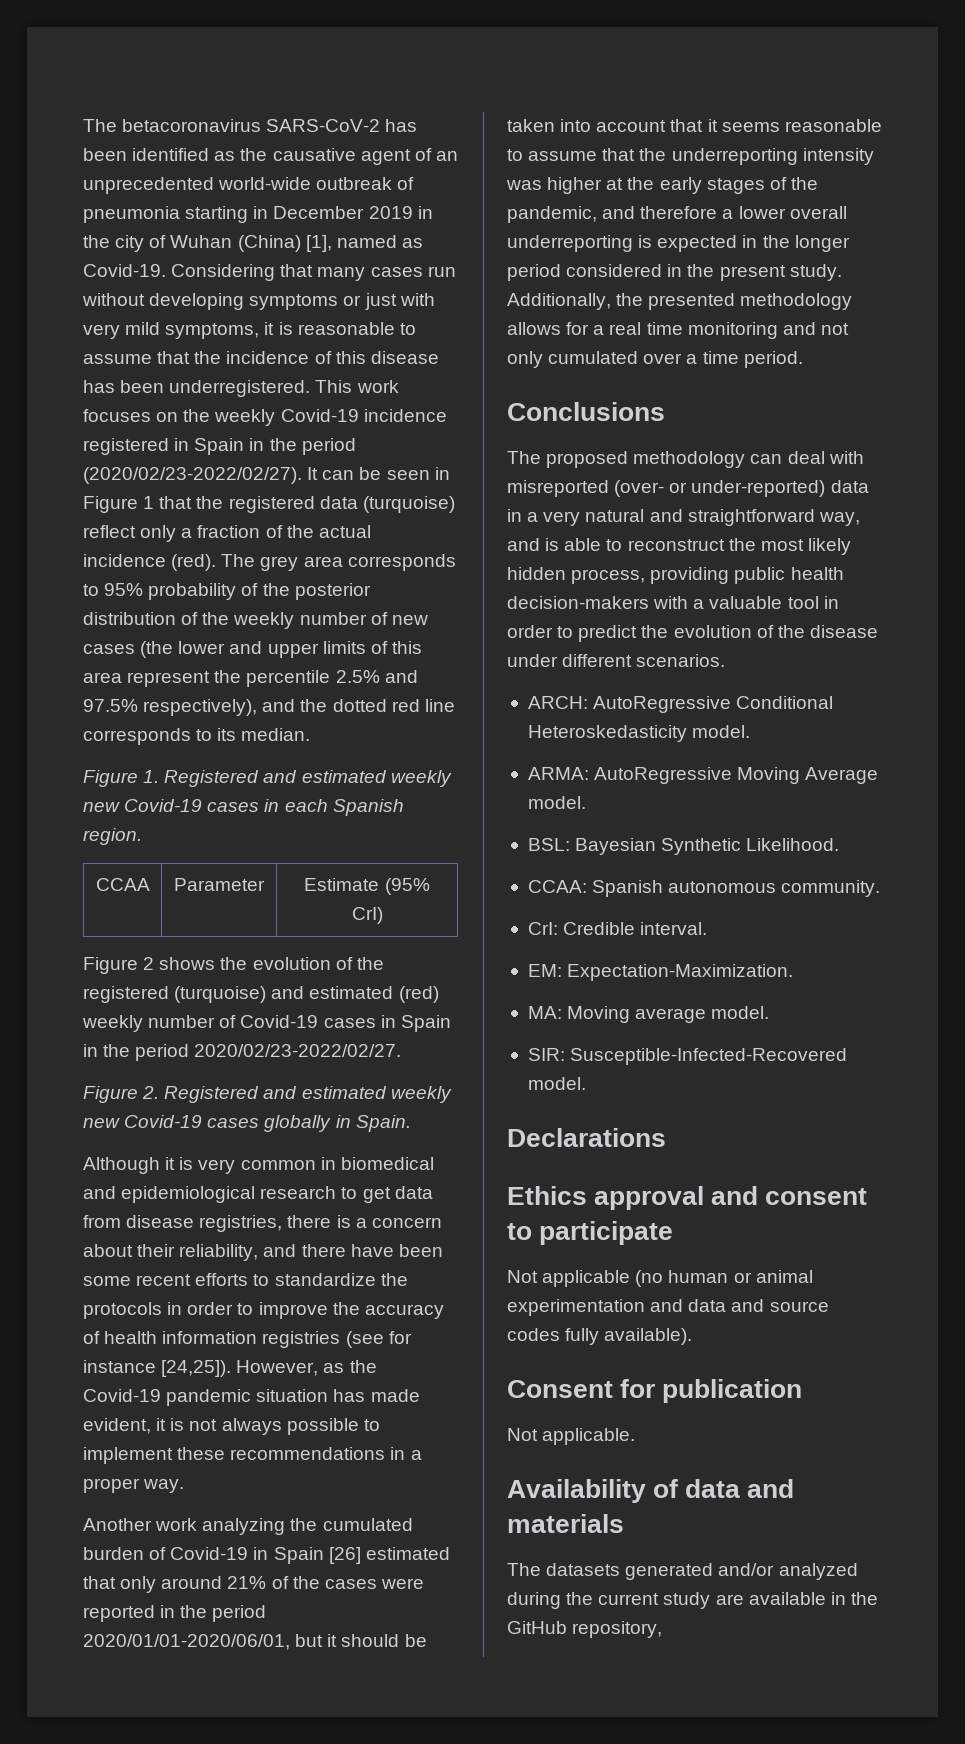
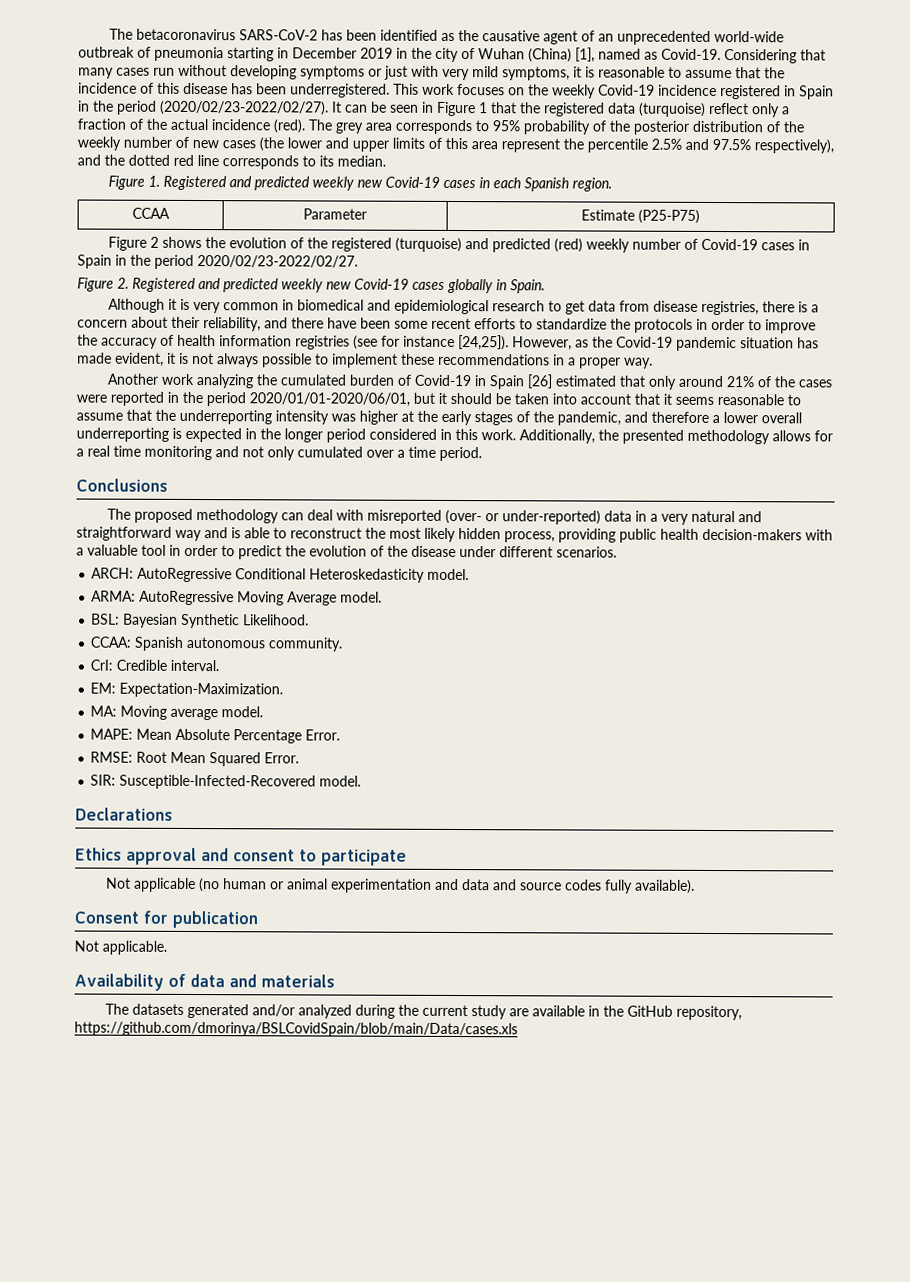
[301,770,387,783] estimated -> [254,176,311,191] predicted
[384,878,430,895] [351,907,383,924] (95% CrI) -> [638,209,700,224] (P25-P75)
[309,986,394,999] estimated -> [492,238,552,253] predicted
[301,1086,387,1099] estimated -> [223,278,279,293] predicted
[687,264,842,281] the present study. -> [455,429,516,441] this work.
[818,512,860,526] way, -> [175,529,202,542] way
(770, 1012) none -> [90,728,341,744] [90,751,300,767] // MAPE: Mean Absolute Percentage Error. // RMSE: Root Mean Squared Error.
(663, 1629) none -> [74,1021,518,1038] https://github.com/dmorinya/BSLCovidSpain/blob/main/Data/cases.xls

